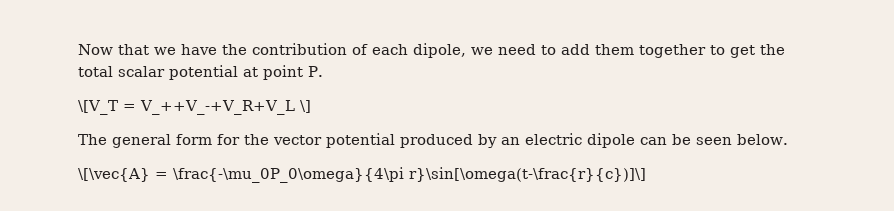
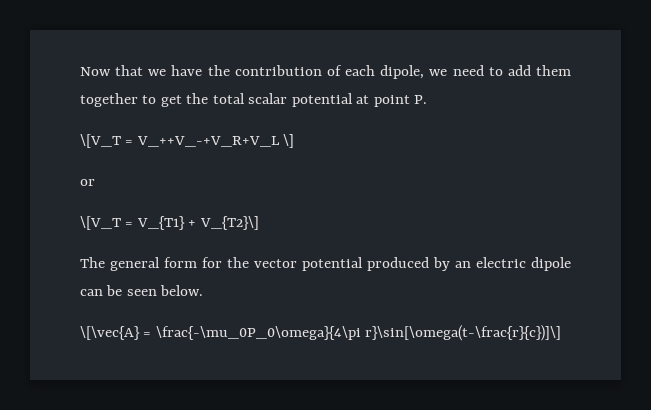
(311, 106) none -> [80,179,95,186] [80,216,259,230] // or // \[V_T = V_{T1} + V_{T2}\]

